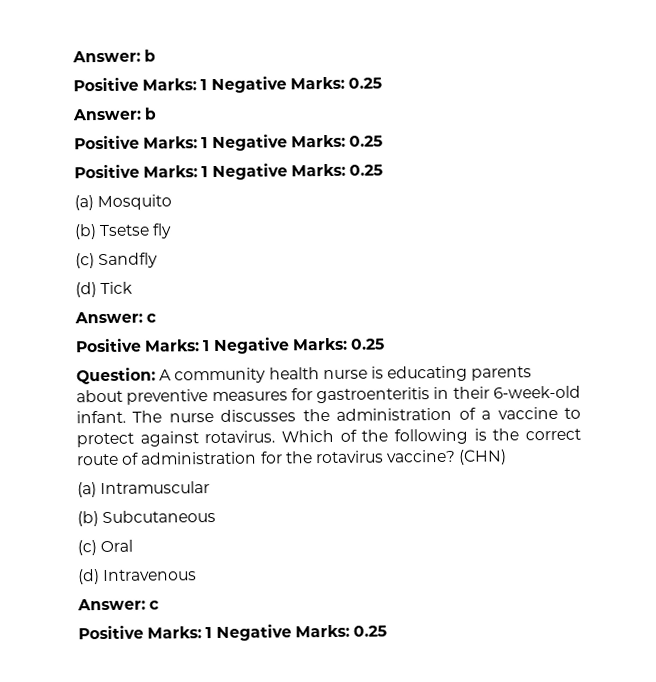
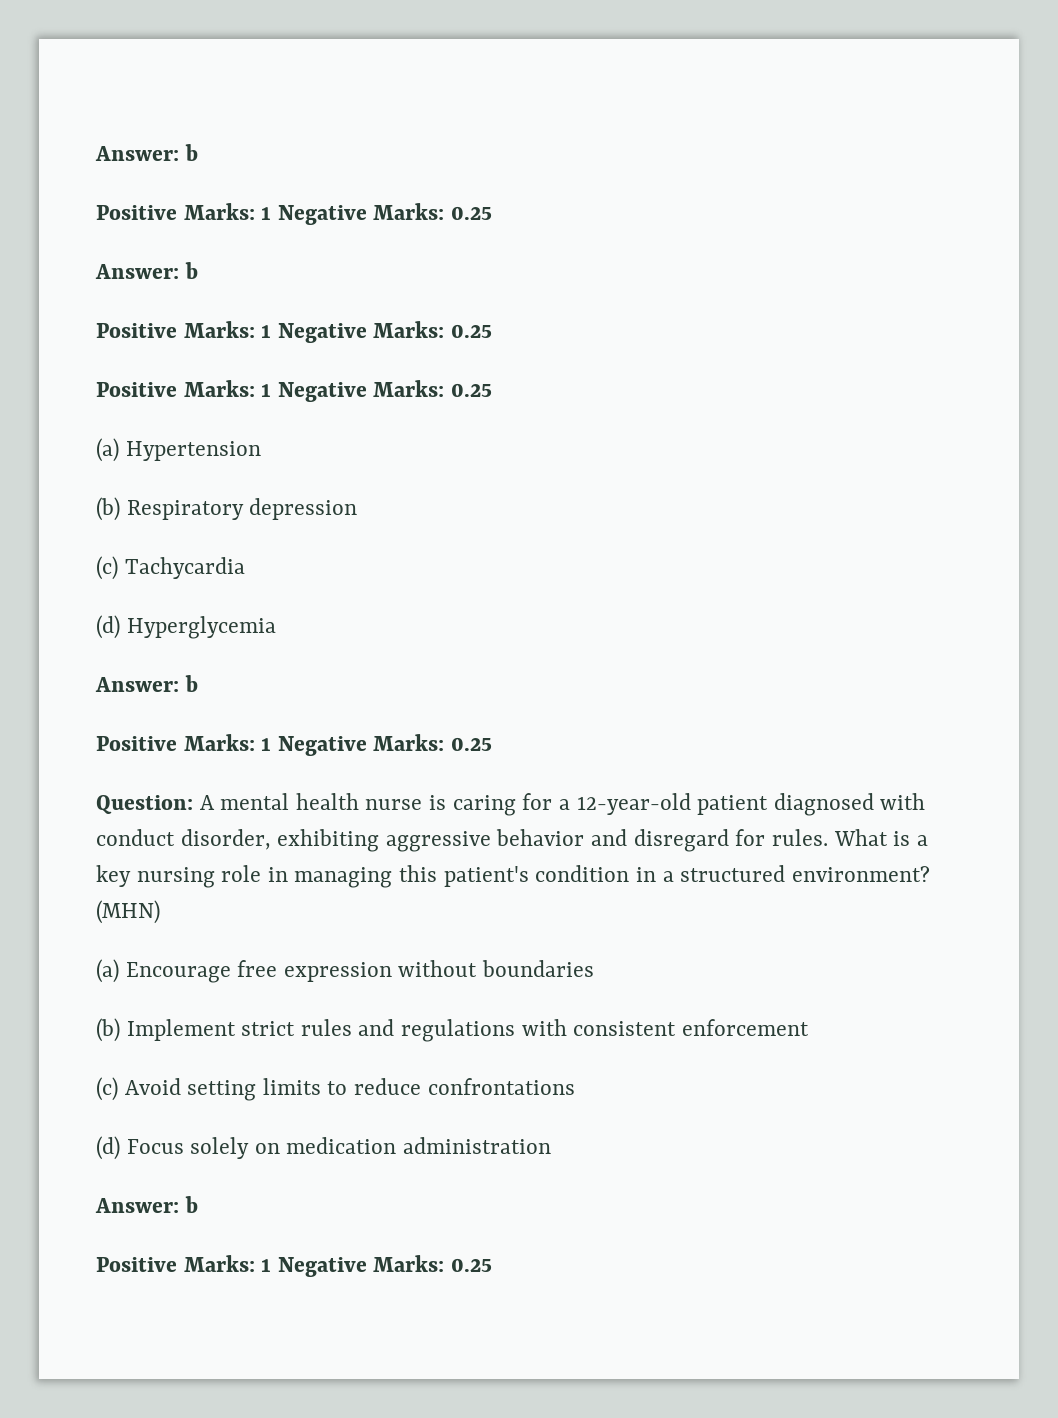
[97,194,173,211] [74,223,173,240] [75,252,159,269] [75,281,134,298] [74,311,157,324] Mosquito // (b) Tsetse fly // (c) Sandfly // (d) Tick // Answer: c -> [125,441,261,461] [96,497,358,521] [96,556,245,580] [96,615,276,639] [95,675,198,692] Hypertension // (b) Respiratory depression // (c) Tachycardia // (d) Hyperglycemia // Answer: b
[174,367,267,384] community -> [220,793,290,810] mental
[387,365,533,382] [76,385,581,405] [76,406,581,424] [76,428,582,448] [76,449,508,466] [77,481,211,498] [77,509,217,527] [77,539,134,556] [78,569,198,585] [77,598,160,611] educating parents about preventive measures for gastroenteritis in their 6-week-old infant. The nurse discusses the administration of a vaccine to protect against rotavirus. Which of the following is the correct route of administration for the rotavirus vaccine? (CHN) // (a) Intramuscular // (b) Subcutaneous // (c) Oral // (d) Intravenous // Answer: c -> [452,793,926,816] [96,829,928,852] [96,865,930,888] [96,900,160,924] [96,959,595,983] [96,1018,809,1042] [96,1077,575,1101] [96,1136,552,1160] [95,1196,198,1213] caring for a 12-year-old patient diagnosed with conduct disorder, exhibiting aggressive behavior and disregard for rules. What is a key nursing role in managing this patient's condition in a structured environment? (MHN) // (a) Encourage free expression without boundaries // (b) Implement strict rules and regulations with consistent enforcement // (c) Avoid setting limits to reduce confrontations // (d) Focus solely on medication administration // Answer: b

